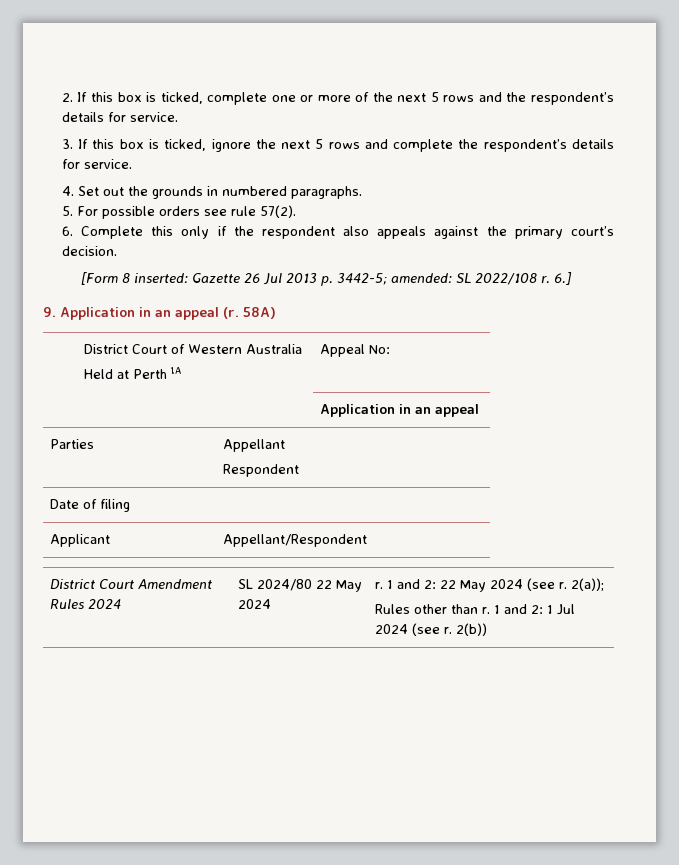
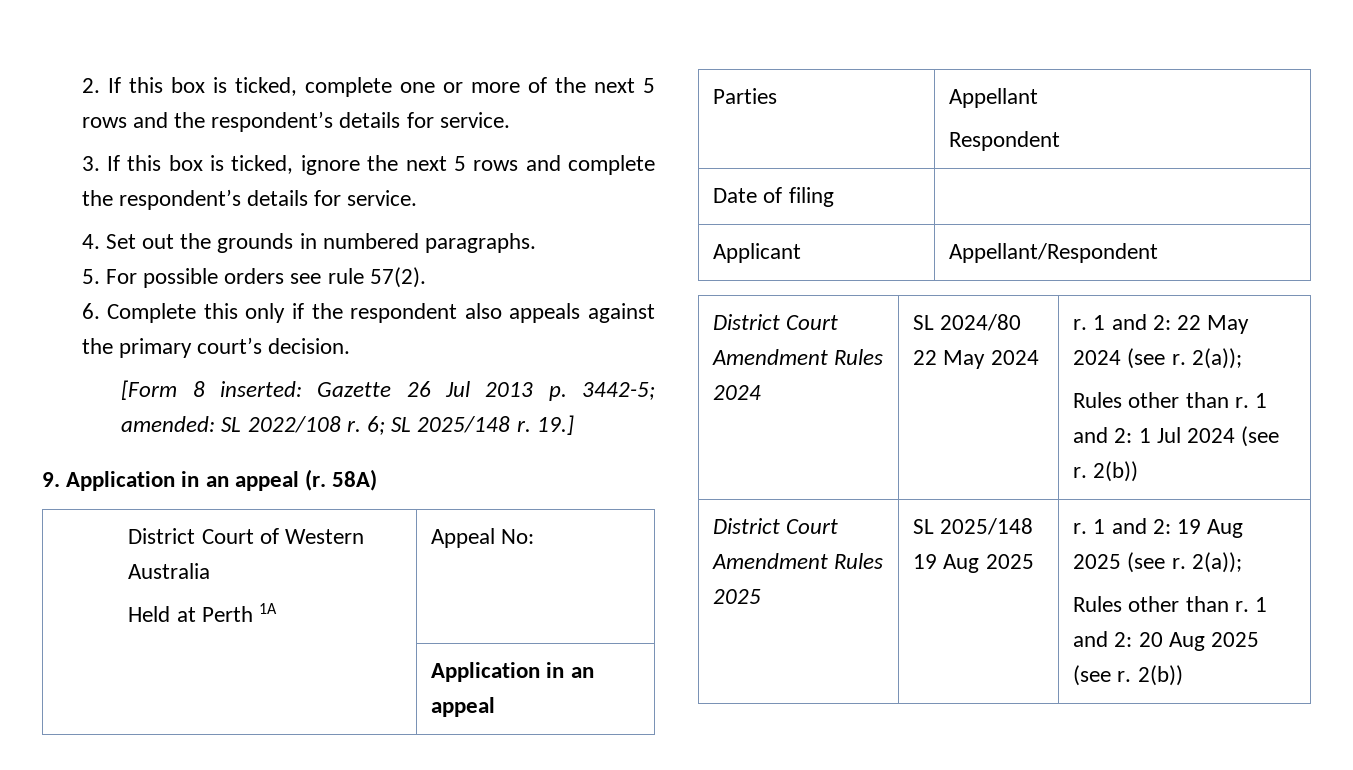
[553,272,572,285] 6.] -> [366,415,574,435] 6; SL 2025/148 r. 19.]
(487, 629) none -> [713,518,839,534] [712,553,884,569] [713,589,762,604] [913,518,1034,535] [913,554,1034,573] [1073,518,1244,538] [1073,552,1242,573] [1073,596,1268,612] [1073,631,1260,651] [1073,665,1183,686] // District Court Amendment Rules 2025 | SL 2025/148 19 Aug 2025 | r. 1 and 2: 19 Aug 2025 (see r. 2(a)); // Rules other than r. 1 and 2: 20 Aug 2025 (see r. 2(b))

